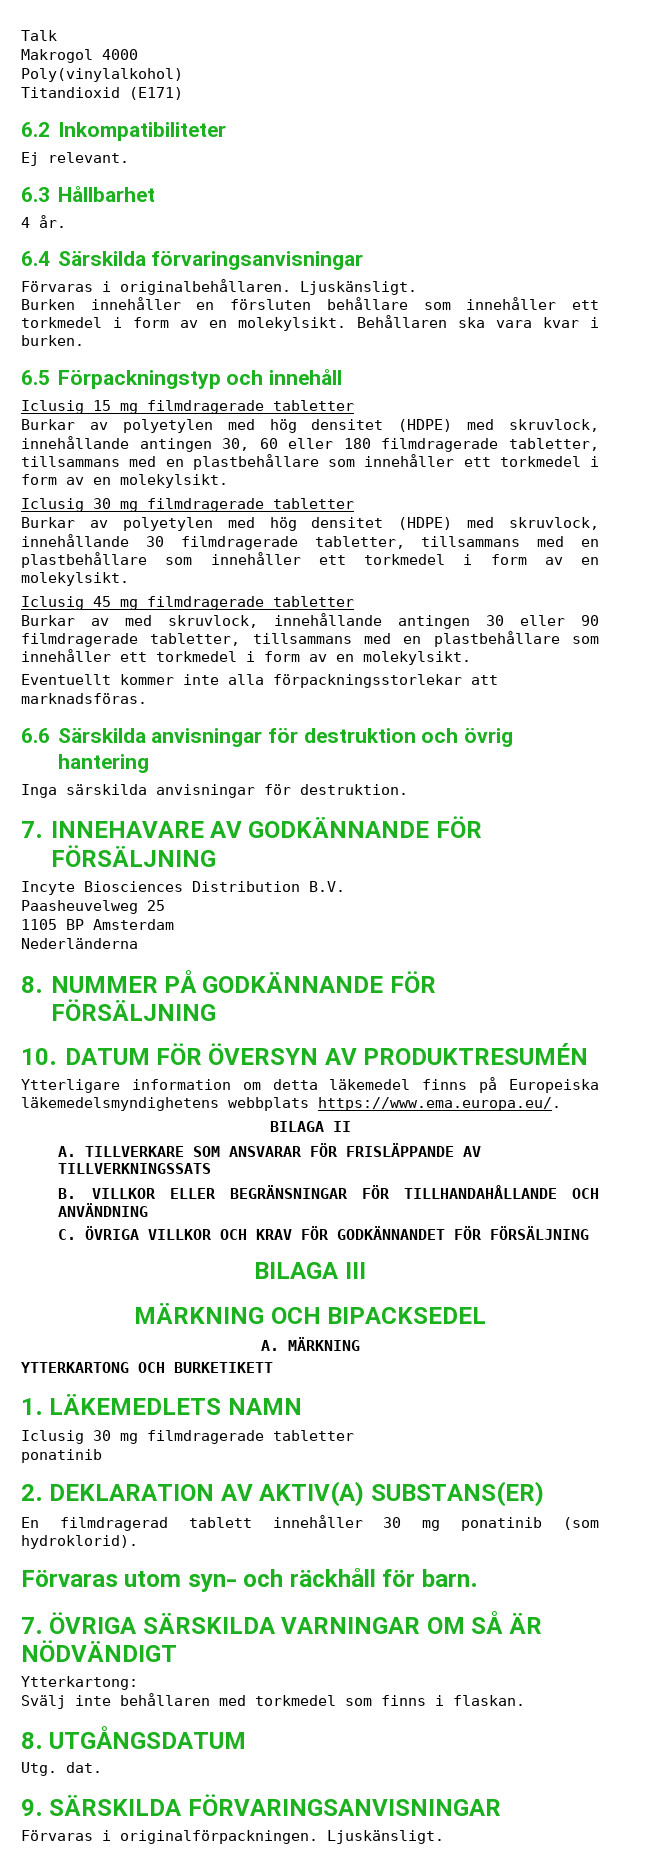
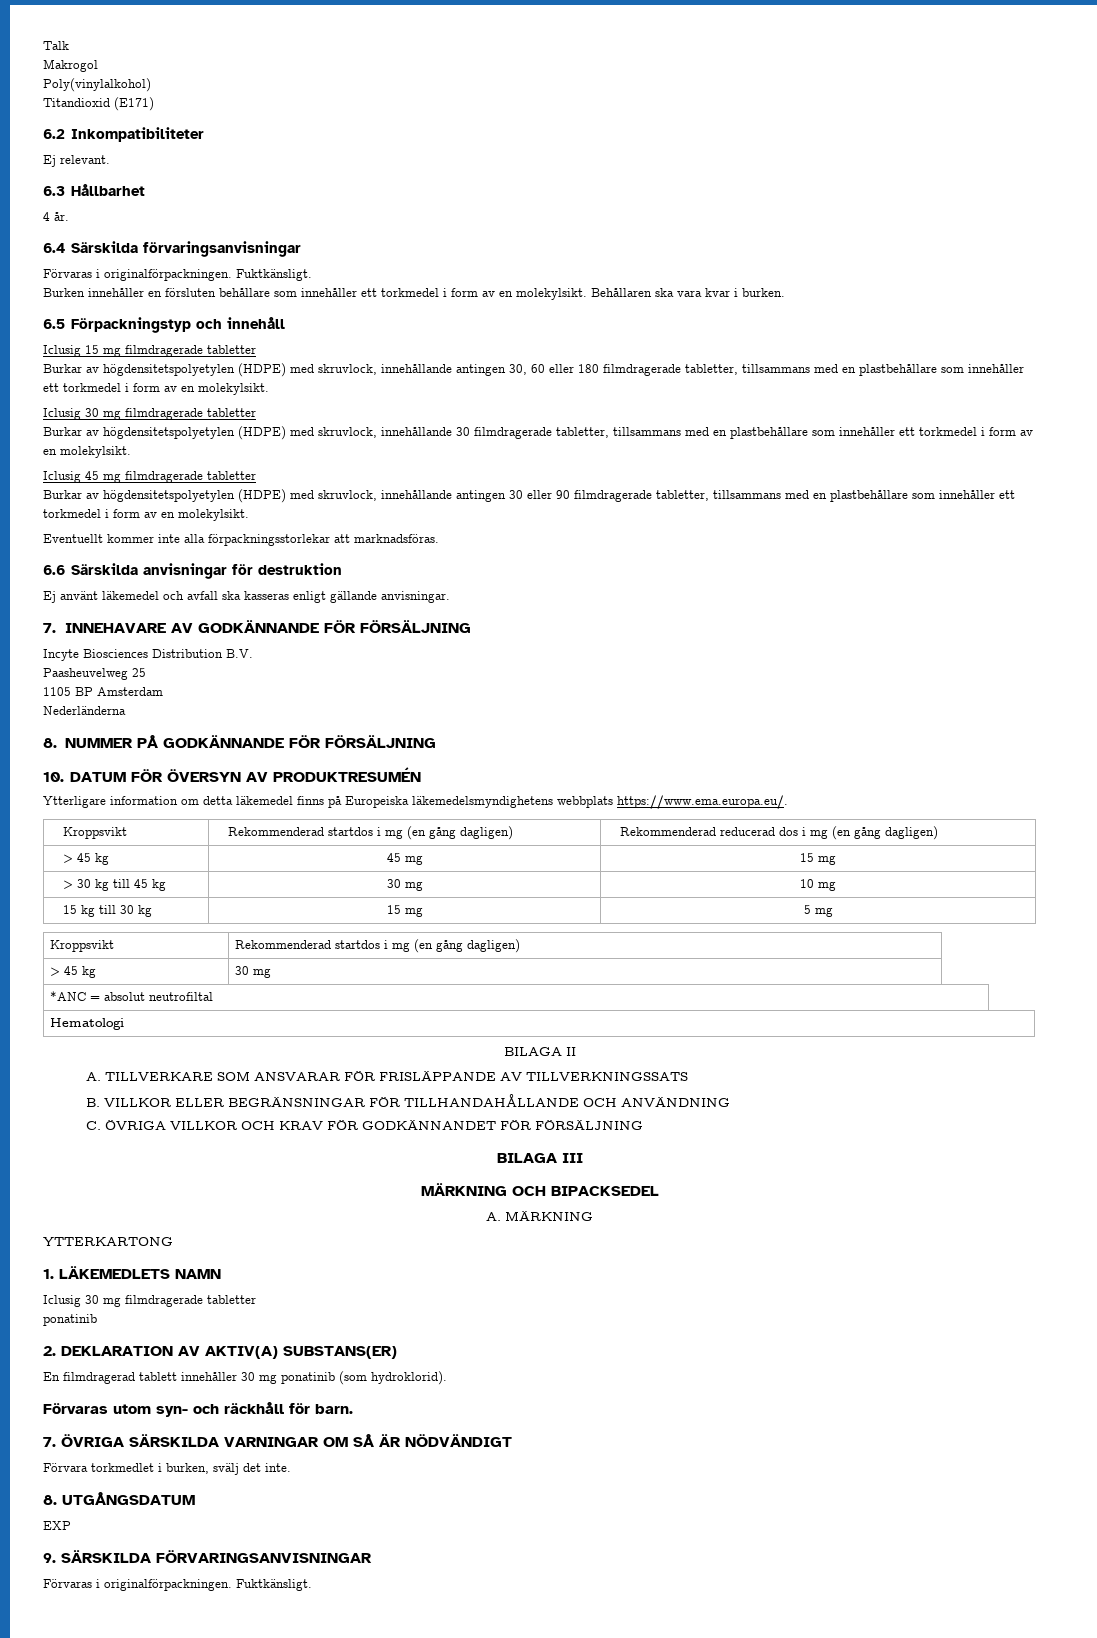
[102,49,138,60] 4000 -> (98, 65) none
[120,279,417,295] originalbehållaren. Ljuskänsligt. -> [104,269,312,281] originalförpackningen. Fuktkänsligt.
[122,419,384,433] polyetylen med hög densitet -> [103,364,235,376] högdensitetspolyetylen
[122,517,384,531] polyetylen med hög densitet -> [103,427,235,439] högdensitetspolyetylen
(109, 622) none -> [103,489,286,503] högdensitetspolyetylen (HDPE)
[421,728,513,747] [57,754,149,773] [21,784,408,798] och övrig hantering // Inga särskilda anvisningar för destruktion. -> [43,591,450,603] // Ej använt läkemedel och avfall ska kasseras enligt gällande anvisningar.
(561, 1104) none -> [62,827,127,839] [227,826,513,840] [619,826,938,840] [62,853,109,865] [386,853,423,865] [799,853,836,865] [62,879,166,891] [386,879,423,891] [799,879,836,891] [62,905,152,917] [386,905,423,917] [803,905,833,917] [49,940,114,952] [234,939,520,953] [49,966,96,978] [234,966,271,978] [49,991,213,1001] [49,1018,124,1030] // Kroppsvikt | Rekommenderad startdos i mg (en gång dagligen) | Rekommenderad reducerad dos i mg (en gång dagligen) // > 45 kg | 45 mg | 15 mg // > 30 kg till 45 kg | 30 mg | 10 mg // 15 kg till 30 kg | 15 mg | 5 mg // Kroppsvikt | Rekommenderad startdos i mg (en gång dagligen) // > 45 kg | 30 mg // *ANC = absolut neutrofiltal // Hematologi
[138,1362,273,1373] OCH BURKETIKETT -> (173, 1241) none
[21,1676,138,1690] [21,1693,525,1709] Ytterkartong: // Svälj inte behållaren med torkmedel som finns i flaskan. -> [43,1463,291,1475] Förvara torkmedlet i burken, svälj det inte.
[21,1762,102,1776] Utg. dat. -> [43,1521,71,1530] EXP
[327,1830,444,1844] Ljuskänsligt. -> [236,1579,312,1591] Fuktkänsligt.

